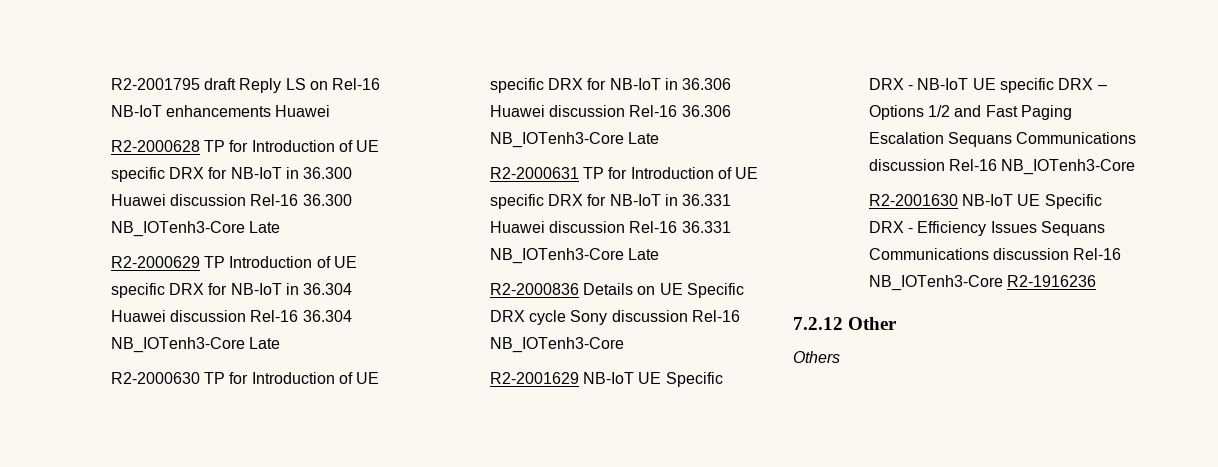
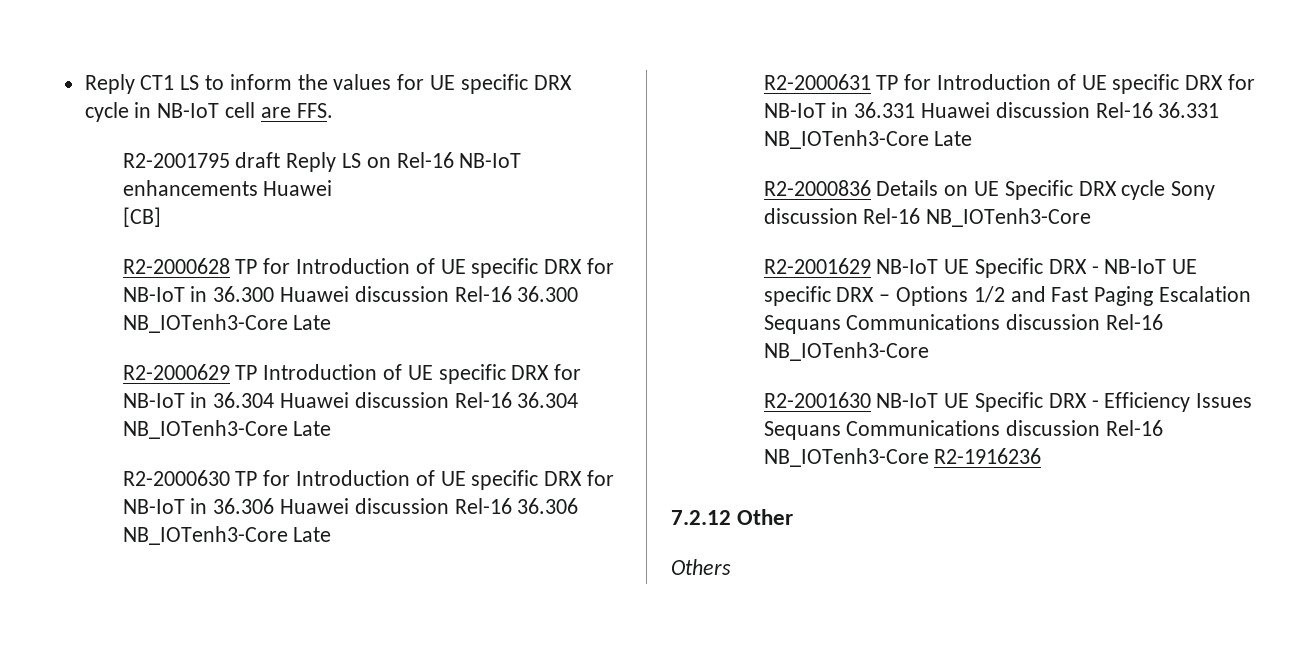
(110, 84) none -> [84,74,572,94] [84,102,333,122] Reply CT1 LS to inform the values for UE specific DRX cycle in NB-IoT cell are FFS. //
(331, 111) none -> [122,207,161,227] // [CB]

